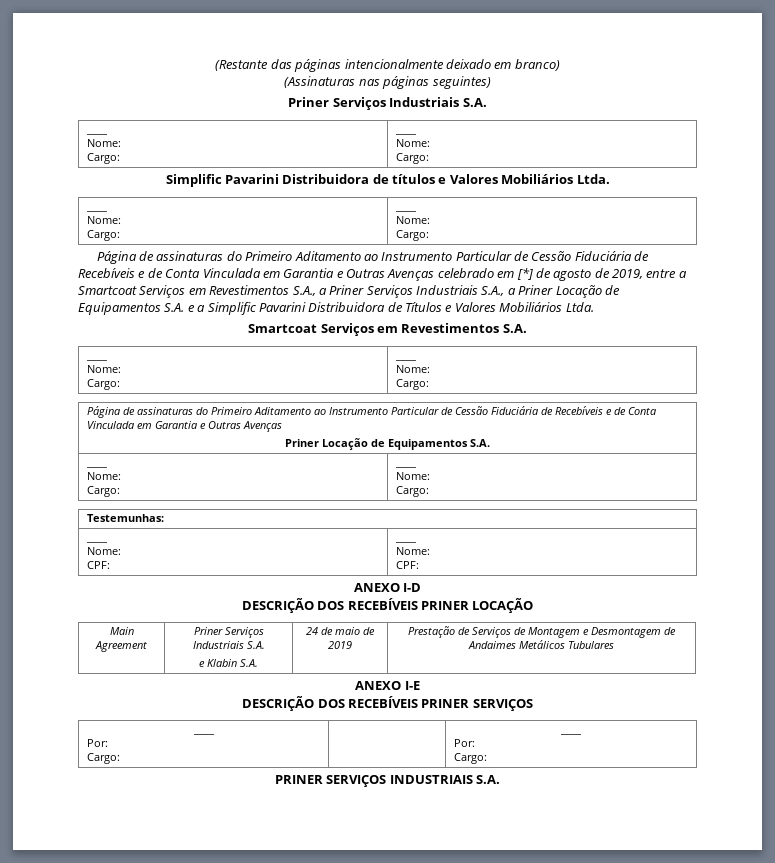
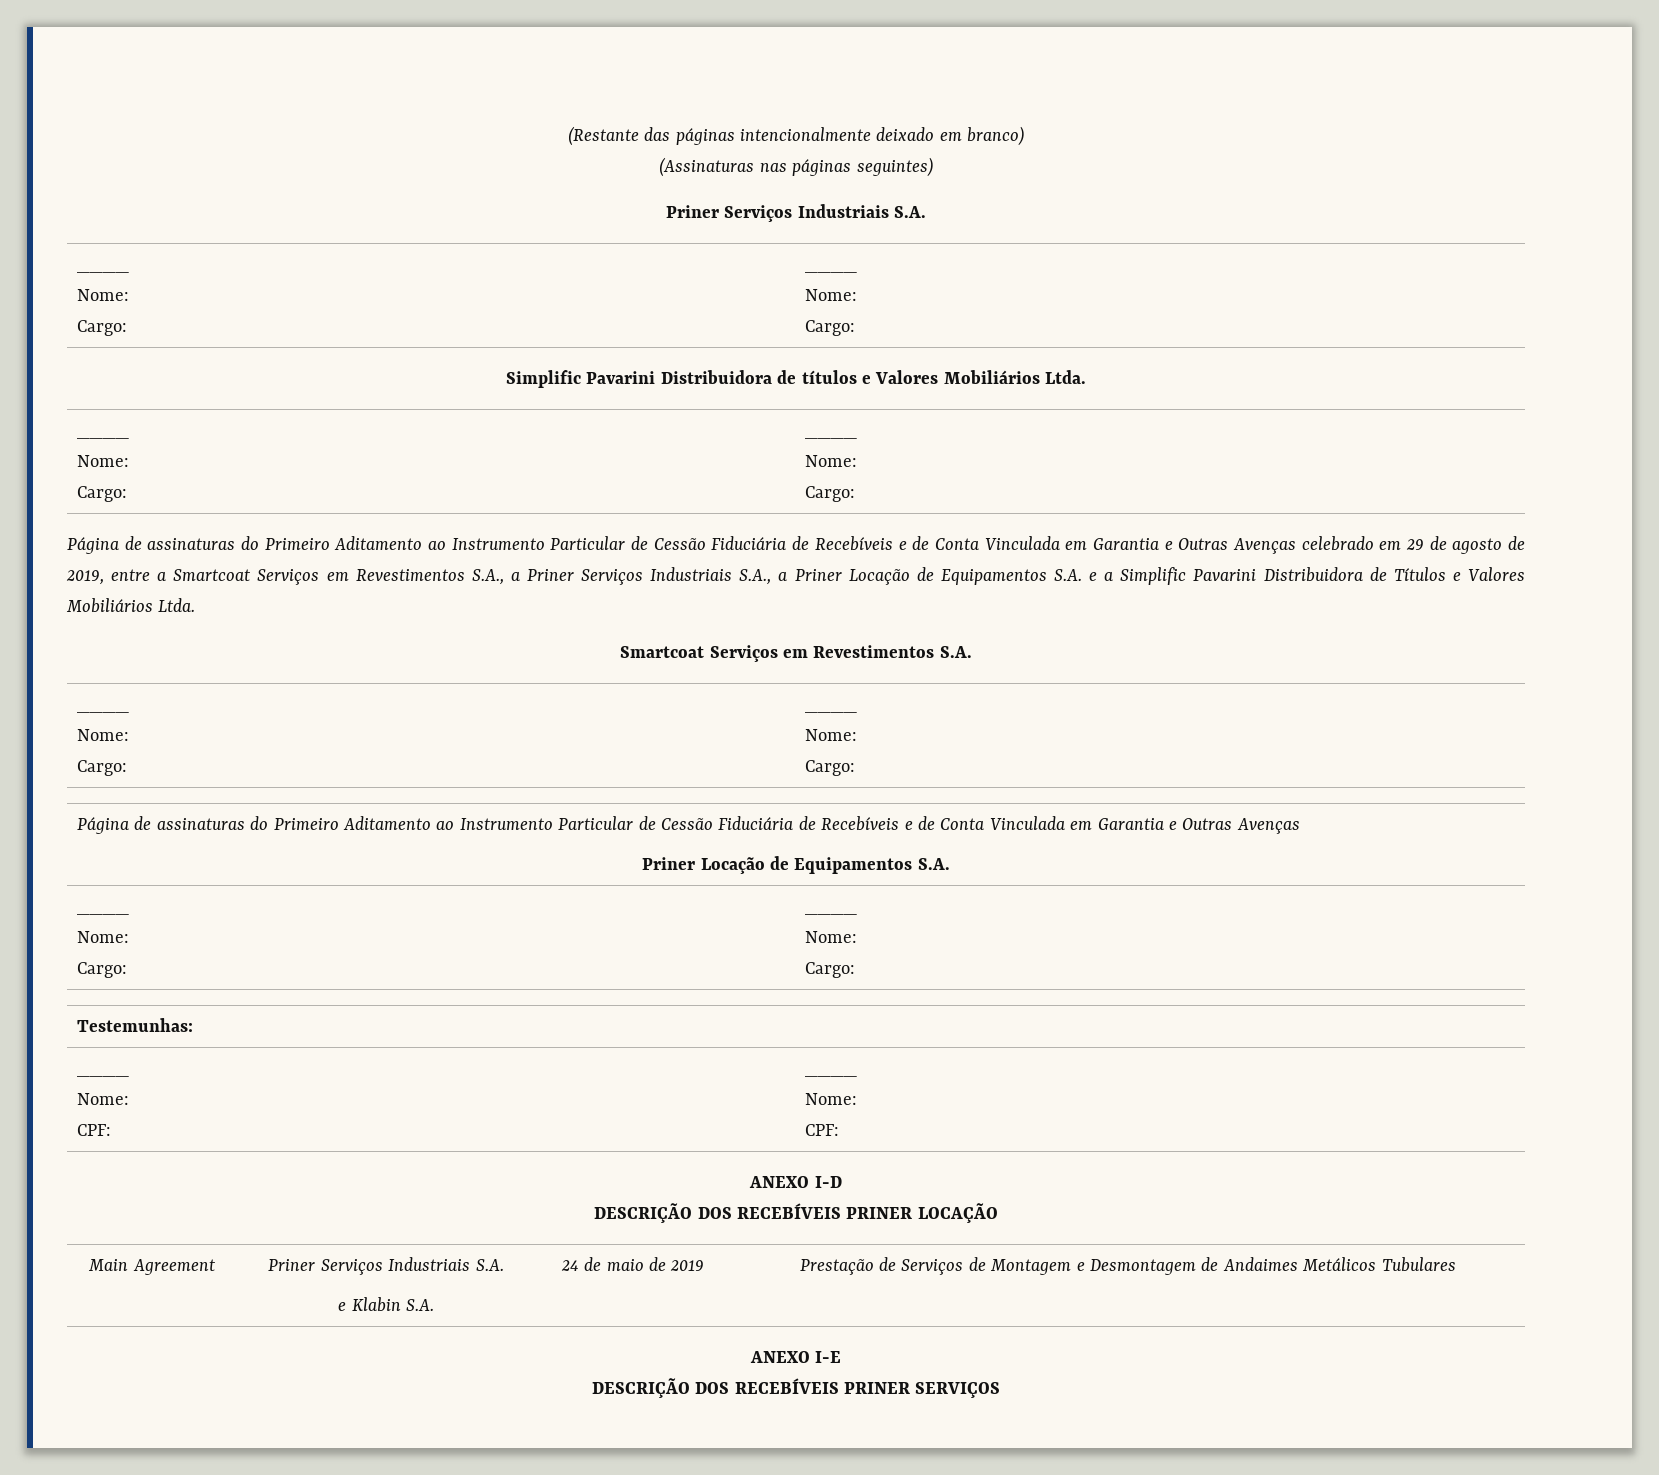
[516,268,533,280] [*] -> [1405,539,1424,550] 29
[192,733,214,735] [86,739,108,747] [86,753,120,764] [560,733,581,735] [453,739,475,747] [453,753,487,764] [274,775,501,787] // ____ // Por: // Cargo: | | ____ // Por: // Cargo: // PRINER SERVIÇOS INDUSTRIAIS S.A. -> (1001, 1390) none

